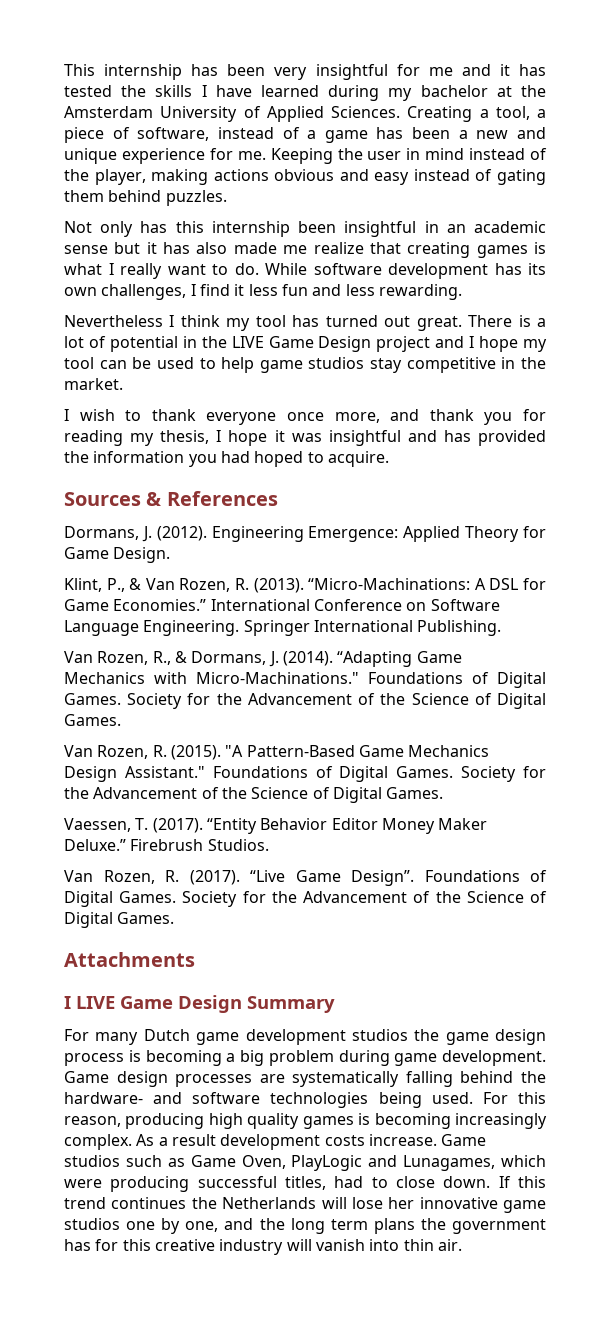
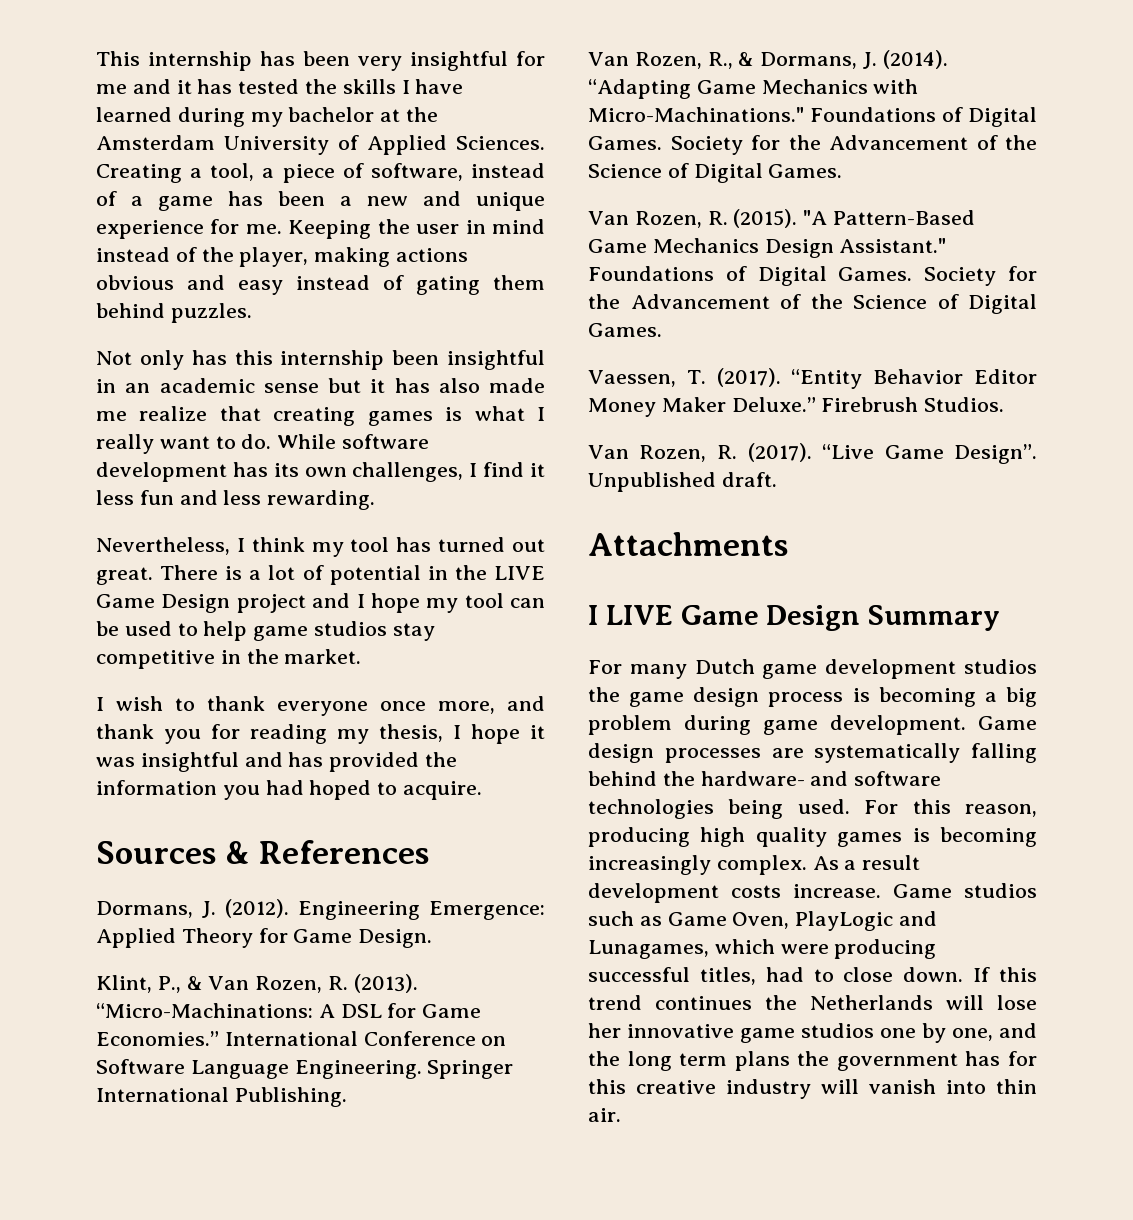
[64,315,163,327] Nevertheless -> [96,537,230,555] Nevertheless,
[424,870,547,882] [64,891,547,907] [64,912,175,928] Foundations of Digital Games. Society for the Advancement of the Science of Digital Games. -> [588,472,777,492] Unpublished draft.

